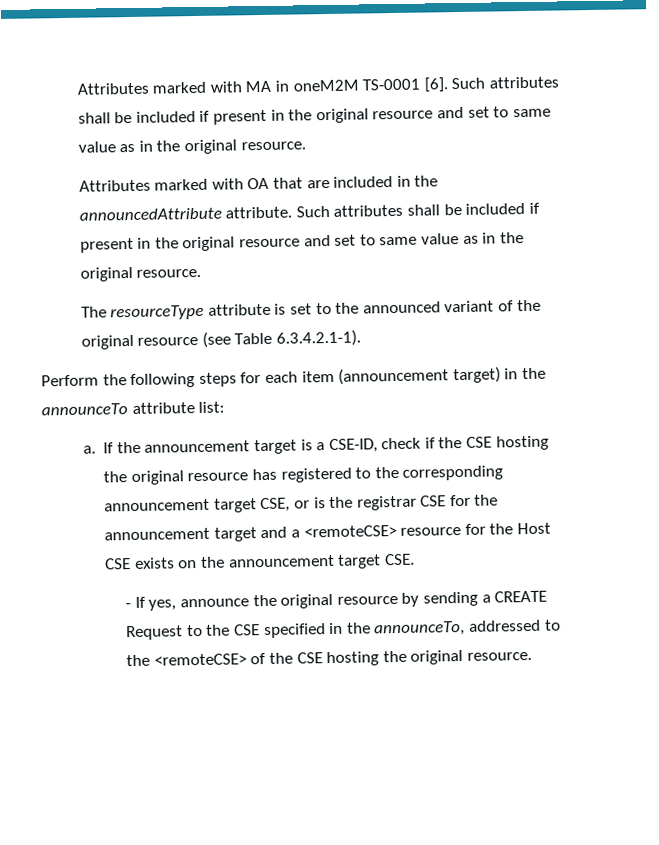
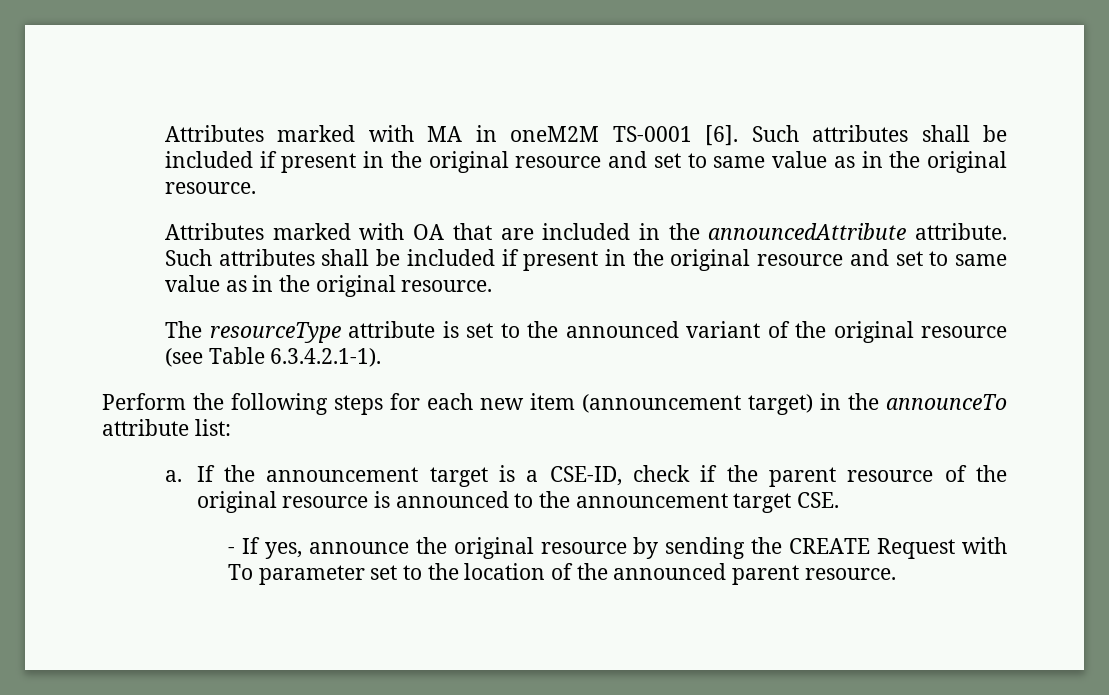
(298, 377) none -> [480,398,524,410] new
[466,435,549,451] [103,465,504,486] [104,494,499,513] [104,522,551,542] [105,557,198,570] CSE hosting the original resource has registered to the corresponding announcement target CSE, or is the registrar CSE for the announcement target and a <remoteCSE> resource for the Host CSE exists on -> [768,465,1008,487] [196,491,534,513] parent resource of the original resource is announced to
[481,594,491,603] a -> [751,537,783,554] the
[186,619,561,639] [126,649,464,667] to the CSE specified in the announceTo, addressed to the <remoteCSE> of the CSE hosting the original -> [961,537,1007,554] [228,563,800,585] with To parameter set to the location of the announced parent

